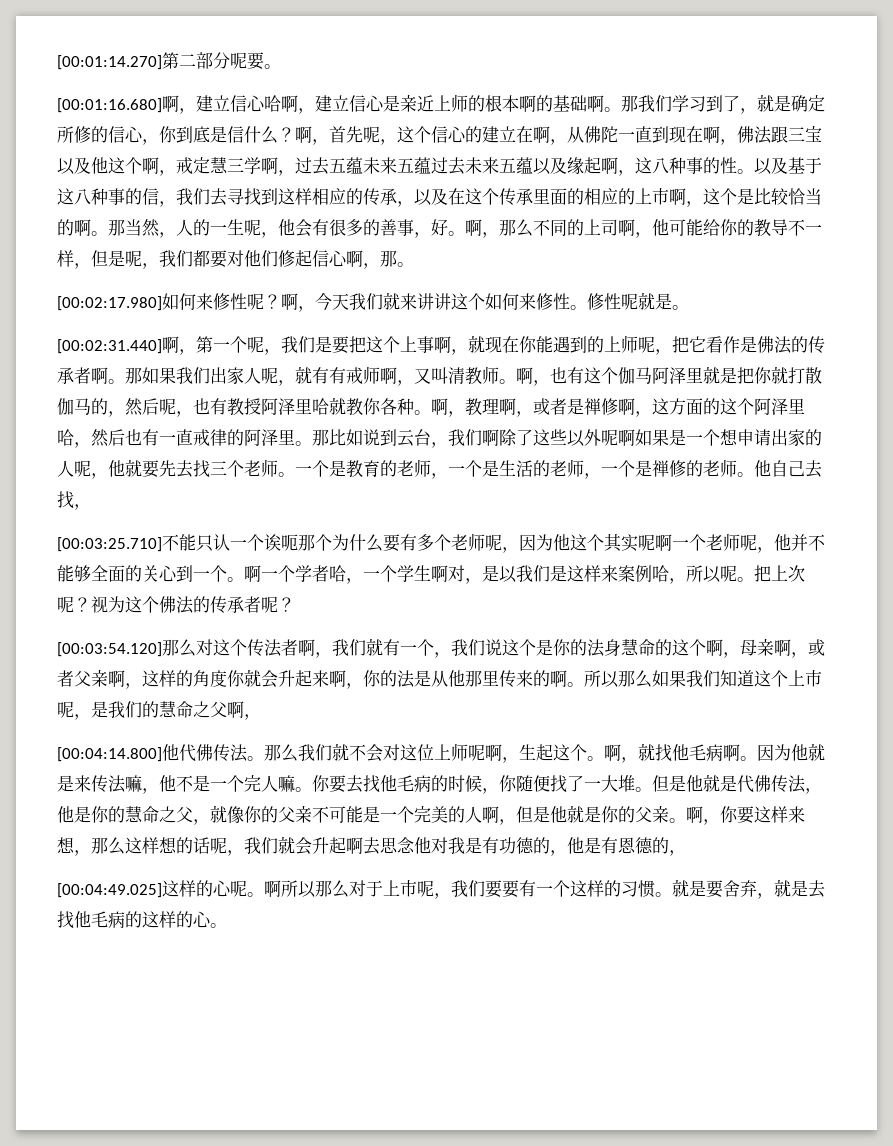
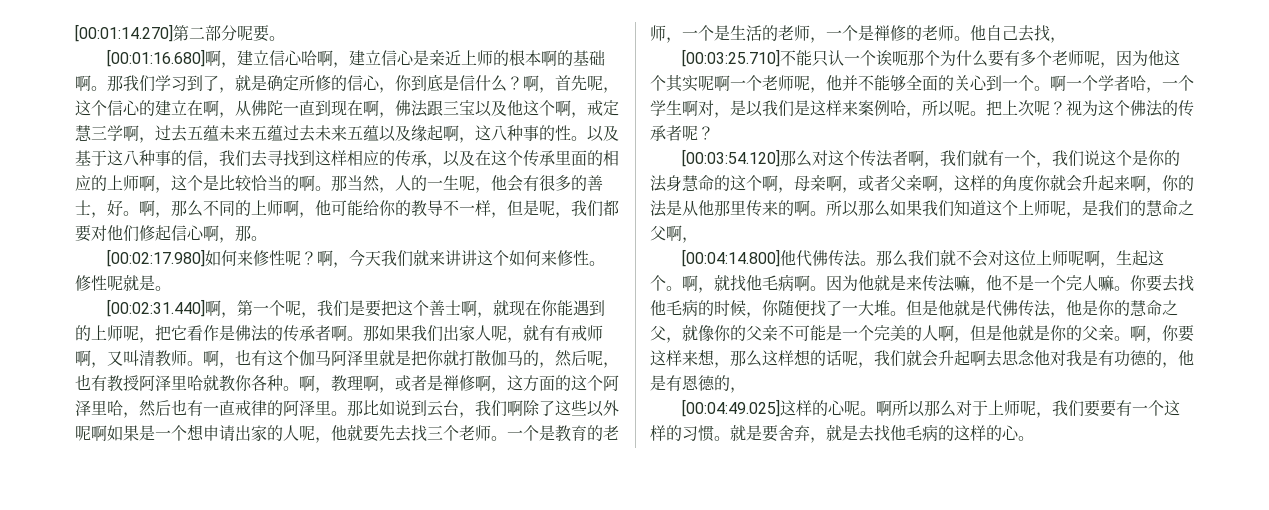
[652,188,669,205] 市 -> [123,175,139,191] 师
[397,219,414,236] 事 -> [75,200,91,215] 士
[601,219,618,236] 司 -> [267,200,283,216] 师
[400,336,434,353] 上事 -> [429,300,462,316] 善士
[805,670,822,687] 市 -> [1034,200,1050,216] 师
[400,880,417,897] 市 -> [1004,400,1021,416] 师

